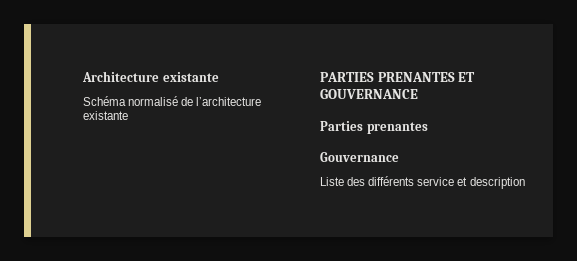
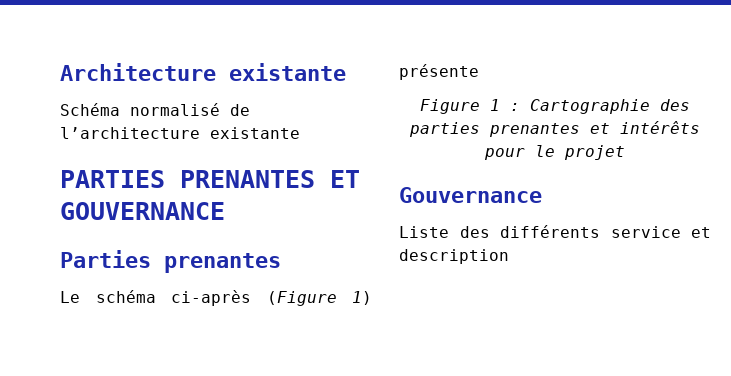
(428, 128) none -> [60,290,372,306] [399,64,479,80] [420,99,690,114] [409,121,700,137] [484,145,625,160] // Le schéma ci-après (Figure 1) présente // Figure 1 : Cartographie des parties prenantes et intérêts pour le projet

